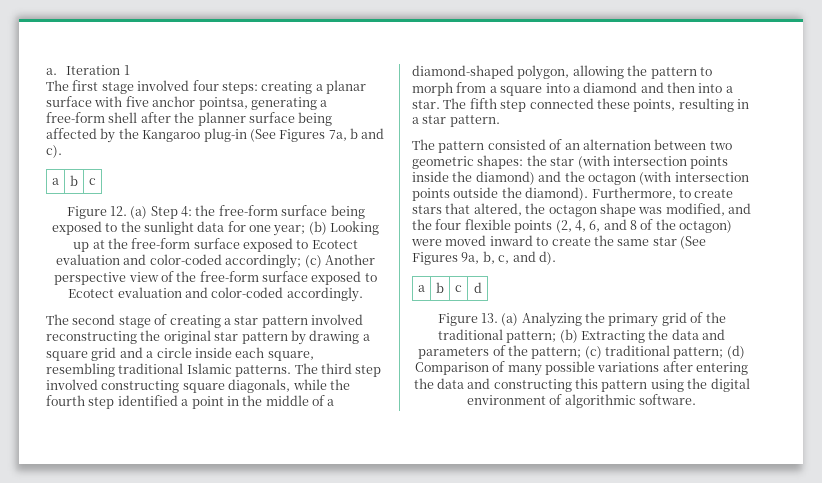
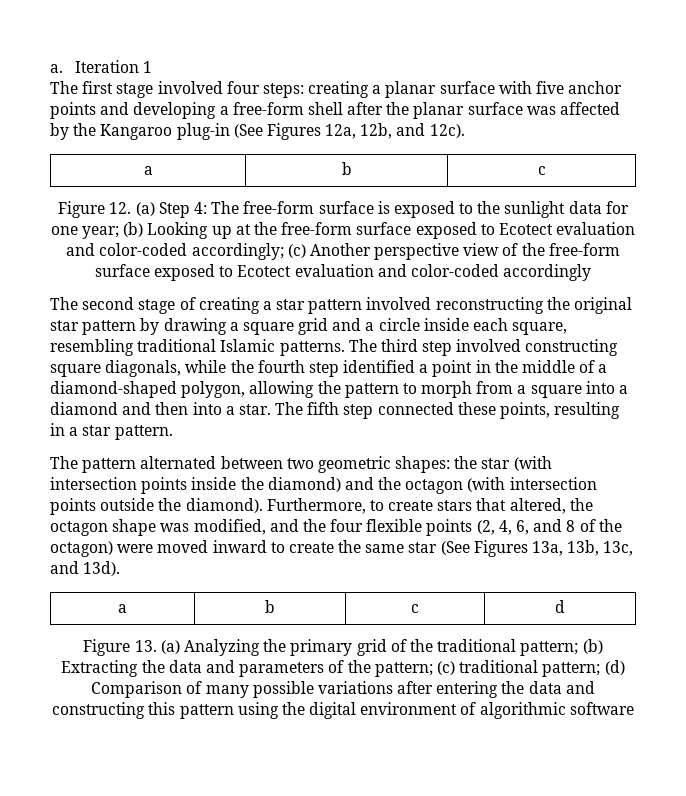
[198,97,317,110] pointsa, generating -> [50,102,217,119] points and developing
[197,112,333,126] planner surface being -> [413,102,556,119] planar surface was
[328,128,385,141] [46,145,62,158] 7a, b and c). -> [325,123,465,139] 12a, 12b, and 12c).
[195,205,365,219] the free-form surface being -> [211,201,390,214] The free-form surface is
[286,287,363,302] accordingly. -> [503,264,592,281] accordingly
[487,139,651,150] consisted of an alternation -> [140,456,217,469] alternated
[461,251,556,265] 9a, b, c, and d). -> [532,540,634,556] [50,561,121,576] 13a, 13b, 13c, and 13d).
[639,394,697,405] software. -> [569,702,634,715] software

